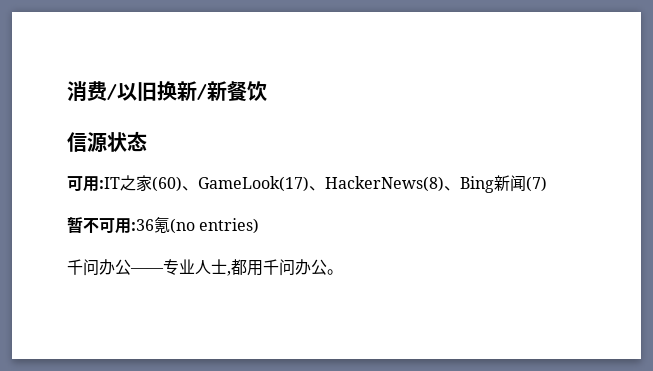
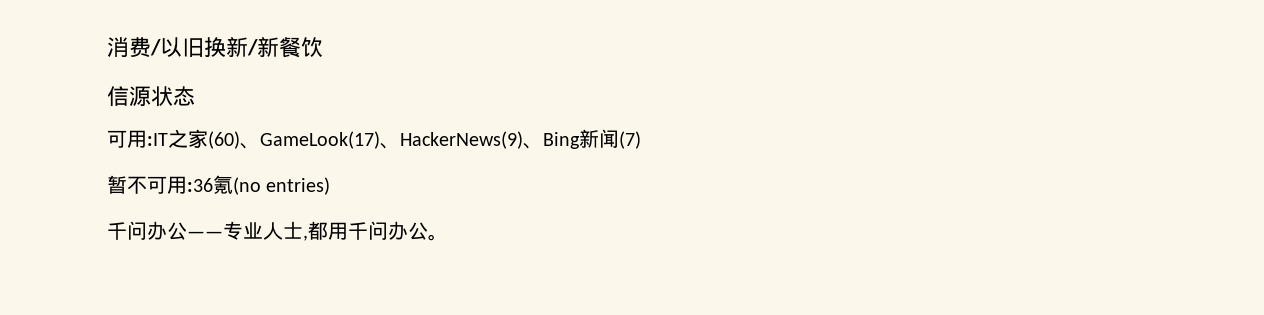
[325,176,444,192] HackerNews(8) -> [400,131,523,149] HackerNews(9)

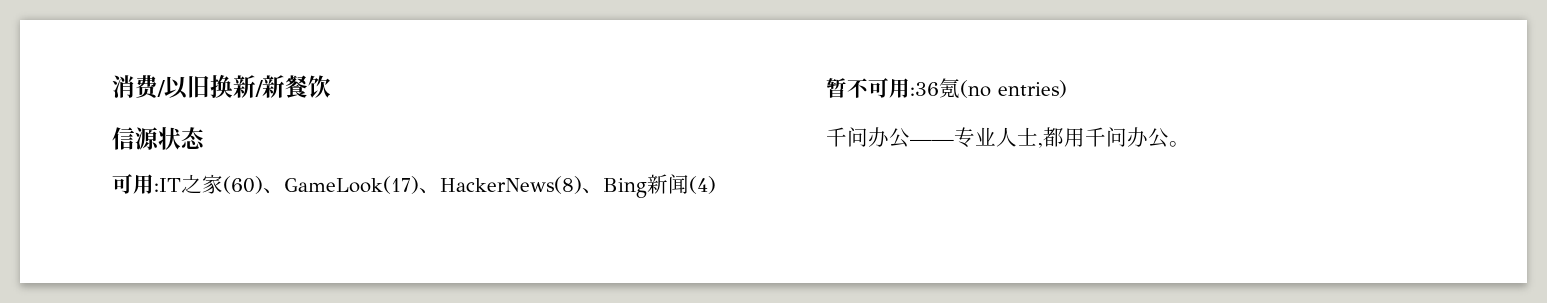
[400,131,523,149] HackerNews(9) -> [440,176,582,194] HackerNews(8)
[619,131,641,149] (7) -> [689,176,716,194] (4)

